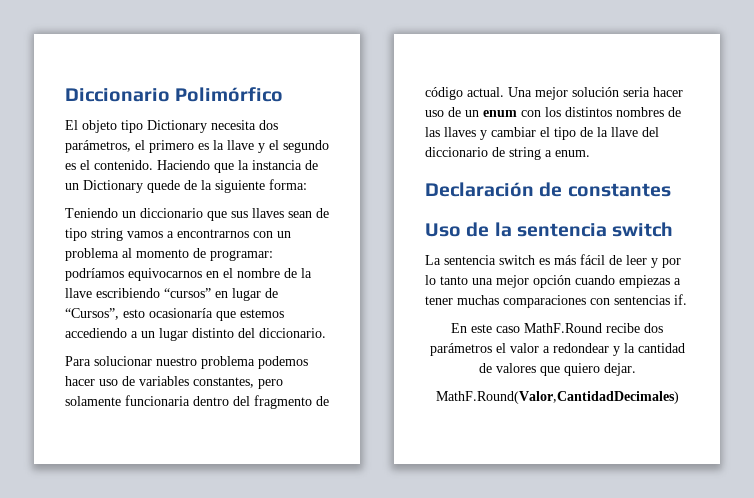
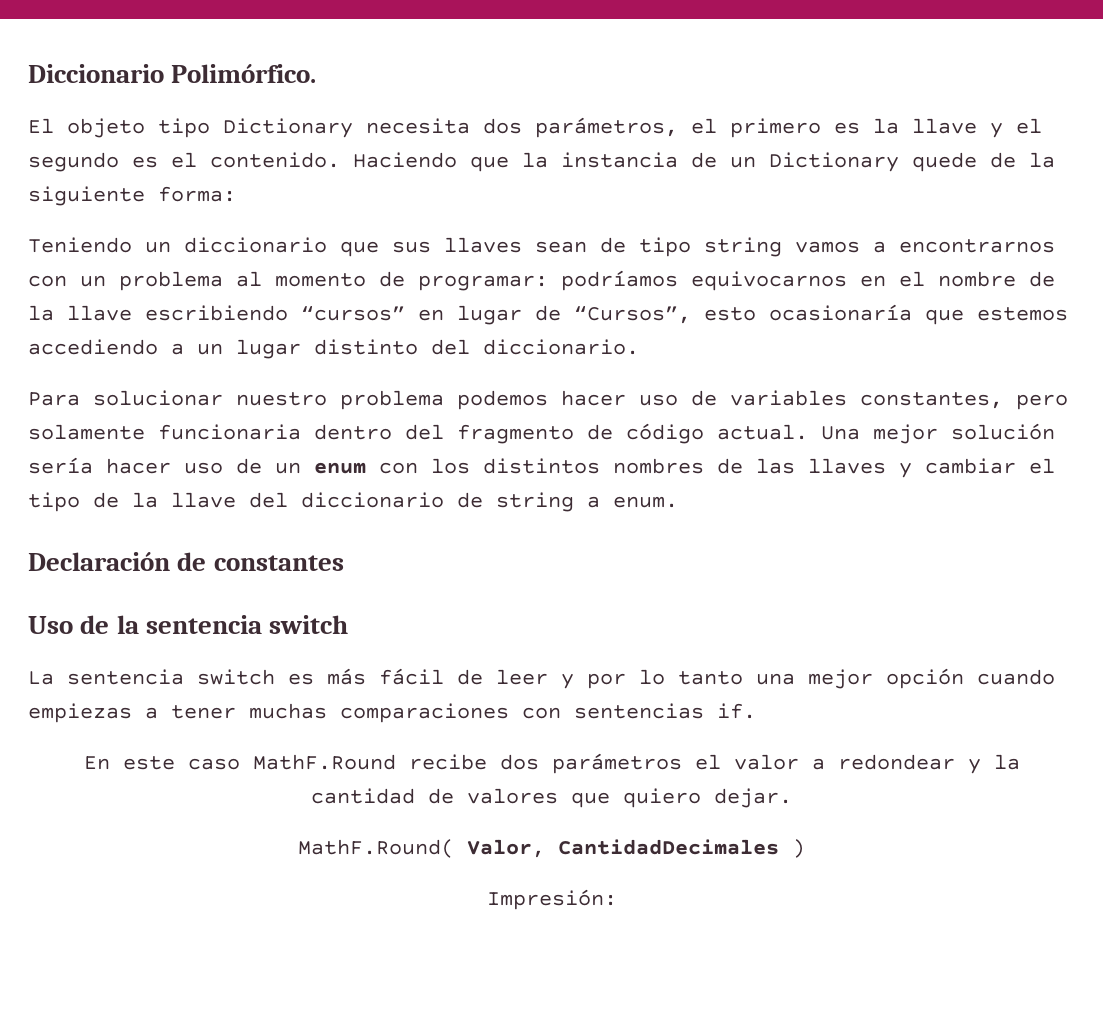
[175,87,284,102] Polimórfico -> [171,64,317,83] Polimórfico.
[623,87,650,97] seria -> [28,457,93,474] sería
[435,391,679,404] MathF.Round(Valor,CantidadDecimales) -> [298,839,805,858] [486,889,617,910] MathF.Round( Valor, CantidadDecimales ) // Impresión:

